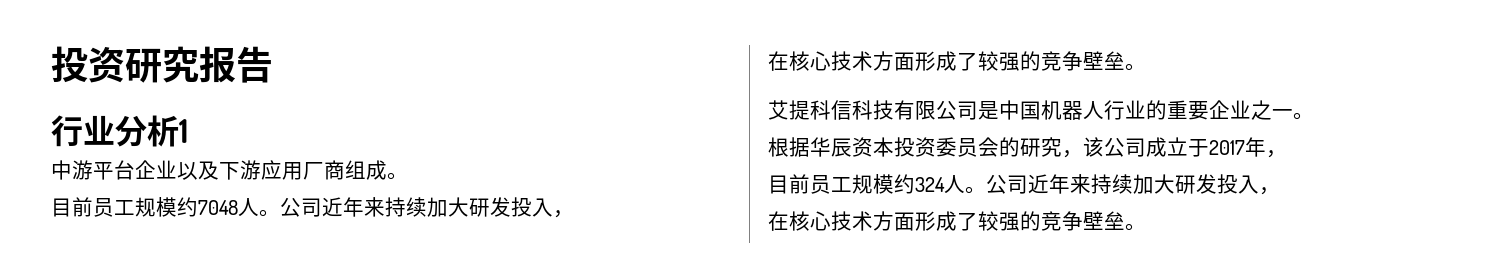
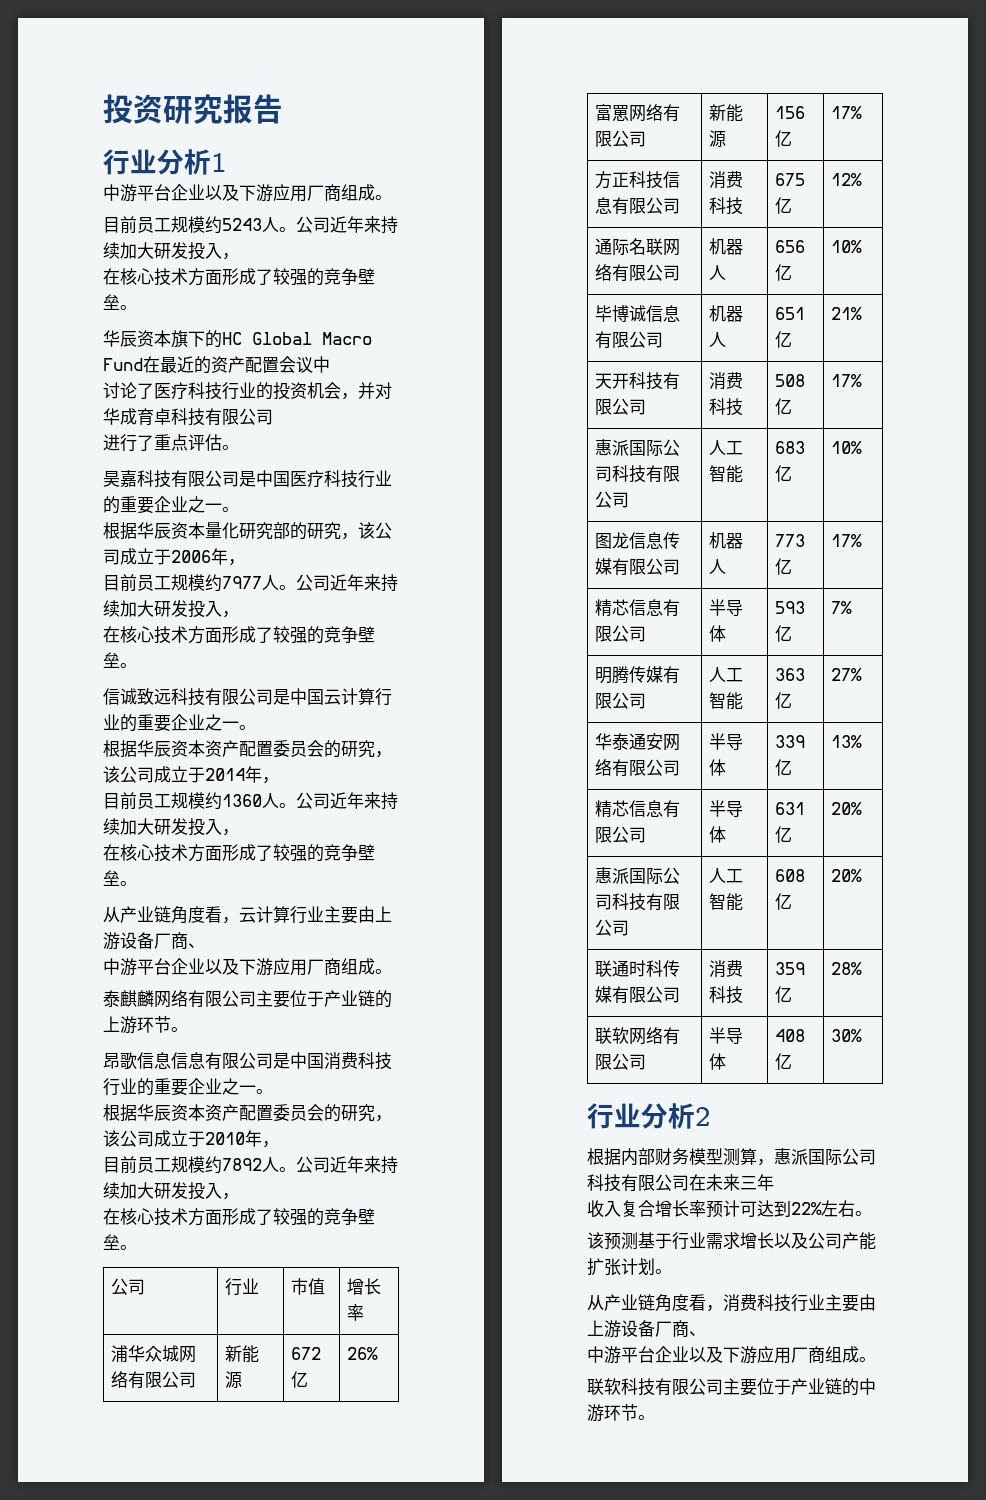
[198,200,238,215] 7048 -> [222,218,262,231] 5243
[768,100,1314,120] [768,137,1287,158] [768,174,945,194] 艾提科信科技有限公司是中国机器人行业的重要企业之一。 // 根据华辰资本投资委员会的研究，该公司成立于2017年， // 目前员工规模约324 -> [103,330,372,348] [103,356,330,374] [103,382,392,400] [103,408,273,426] [103,434,239,452] [103,470,392,488] [103,496,239,514] [103,522,392,540] [103,548,245,566] [103,574,262,592] 华辰资本旗下的HC Global Macro Fund在最近的资产配置会议中 // 讨论了医疗科技行业的投资机会，并对华成育卓科技有限公司 // 进行了重点评估。 // 昊嘉科技有限公司是中国医疗科技行业的重要企业之一。 // 根据华辰资本量化研究部的研究，该公司成立于2006年， // 目前员工规模约7977
(1146, 227) none -> [103,688,392,706] [103,714,256,732] [103,740,392,758] [103,766,279,784] [103,792,398,810] [103,818,239,836] [103,844,375,862] [103,870,137,886] [103,906,392,924] [103,932,205,950] [103,958,392,976] [103,990,392,1008] [103,1016,188,1034] [103,1052,392,1070] [103,1078,273,1096] [103,1104,392,1122] [103,1130,279,1148] [103,1156,398,1174] [103,1182,239,1200] [103,1208,375,1226] [103,1234,137,1250] [111,1278,146,1295] [225,1278,260,1296] [291,1278,326,1295] [347,1278,382,1295] [347,1304,365,1321] [111,1345,197,1363] [111,1371,197,1389] [225,1345,260,1363] [225,1371,243,1389] [291,1347,322,1360] [291,1371,309,1388] [347,1347,379,1360] [595,104,681,122] [595,130,647,147] [709,104,744,122] [709,130,727,148] [775,106,806,119] [775,130,793,147] [831,106,863,119] [595,171,681,189] [595,197,681,215] [709,171,744,189] [709,197,744,215] [775,173,806,186] [775,197,793,214] [831,173,863,186] [595,238,681,256] [595,264,681,282] [709,238,744,255] [709,265,727,280] [775,240,806,253] [775,264,793,281] [831,240,863,253] [595,305,681,322] [595,331,664,349] [709,305,744,322] [709,332,727,347] [775,307,806,320] [775,331,793,348] [831,307,863,320] [595,372,681,390] [595,398,647,415] [709,372,744,390] [709,398,744,416] [775,374,806,387] [775,398,793,415] [831,374,863,387] [595,439,681,457] [595,465,681,483] [595,491,630,508] [709,440,744,455] [709,465,744,483] [775,441,806,454] [775,465,793,482] [831,441,863,454] [595,532,681,549] [595,558,681,576] [709,532,744,549] [709,559,727,574] [775,534,806,547] [775,558,793,575] [831,534,863,547] [595,599,681,617] [595,625,647,642] [709,599,744,616] [709,625,727,642] [775,601,806,614] [775,625,793,642] [831,601,853,614] [595,666,681,684] [595,692,647,709] [709,667,744,682] [709,692,744,710] [775,668,806,681] [775,692,793,709] [831,668,863,681] [595,733,681,751] [595,759,681,777] [709,733,744,750] [709,759,727,776] [775,735,806,748] [775,759,793,776] [831,735,863,748] [595,800,681,818] [595,826,647,843] [709,800,744,817] [709,826,727,843] [775,802,806,815] [775,826,793,843] [831,802,863,815] [595,867,681,885] [595,893,681,911] [595,919,630,936] [709,868,744,883] [709,893,744,911] [775,869,806,882] [775,893,793,910] [831,869,863,882] [595,960,681,977] [595,986,681,1004] [709,960,744,978] [709,986,744,1004] [775,962,806,975] [775,986,793,1003] [831,962,863,975] [595,1027,681,1045] [595,1053,647,1070] [709,1027,744,1044] [709,1053,727,1070] [775,1029,806,1042] [775,1053,793,1070] [831,1029,863,1042] [587,1103,711,1129] [587,1148,876,1166] [587,1174,774,1192] [587,1200,872,1218] [587,1232,876,1250] [587,1258,672,1276] [587,1294,876,1312] [587,1320,706,1338] [587,1346,876,1364] [587,1378,876,1396] [587,1404,655,1422] // 信诚致远科技有限公司是中国云计算行业的重要企业之一。 // 根据华辰资本资产配置委员会的研究，该公司成立于2014年， // 目前员工规模约1360人。公司近年来持续加大研发投入， // 在核心技术方面形成了较强的竞争壁垒。 // 从产业链角度看，云计算行业主要由上游设备厂商、 // 中游平台企业以及下游应用厂商组成。 // 泰麒麟网络有限公司主要位于产业链的上游环节。 // 昂歌信息信息有限公司是中国消费科技行业的重要企业之一。 // 根据华辰资本资产配置委员会的研究，该公司成立于2010年， // 目前员工规模约7892人。公司近年来持续加大研发投入， // 在核心技术方面形成了较强的竞争壁垒。 // 公司 | 行业 | 市值 | 增长率 // 浦华众城网络有限公司 | 新能源 | 672亿 | 26% // 富罳网络有限公司 | 新能源 | 156亿 | 17% // 方正科技信息有限公司 | 消费科技 | 675亿 | 12% // 通际名联网络有限公司 | 机器人 | 656亿 | 10% // 毕博诚信息有限公司 | 机器人 | 651亿 | 21% // 天开科技有限公司 | 消费科技 | 508亿 | 17% // 惠派国际公司科技有限公司 | 人工智能 | 683亿 | 10% // 图龙信息传媒有限公司 | 机器人 | 773亿 | 17% // 精芯信息有限公司 | 半导体 | 593亿 | 7% // 明腾传媒有限公司 | 人工智能 | 363亿 | 27% // 华泰通安网络有限公司 | 半导体 | 339亿 | 13% // 精芯信息有限公司 | 半导体 | 631亿 | 20% // 惠派国际公司科技有限公司 | 人工智能 | 608亿 | 20% // 联通时科传媒有限公司 | 消费科技 | 359亿 | 28% // 联软网络有限公司 | 半导体 | 408亿 | 30% // 行业分析2 // 根据内部财务模型测算，惠派国际公司科技有限公司在未来三年 // 收入复合增长率预计可达到22%左右。 // 该预测基于行业需求增长以及公司产能扩张计划。 // 从产业链角度看，消费科技行业主要由上游设备厂商、 // 中游平台企业以及下游应用厂商组成。 // 联软科技有限公司主要位于产业链的中游环节。

